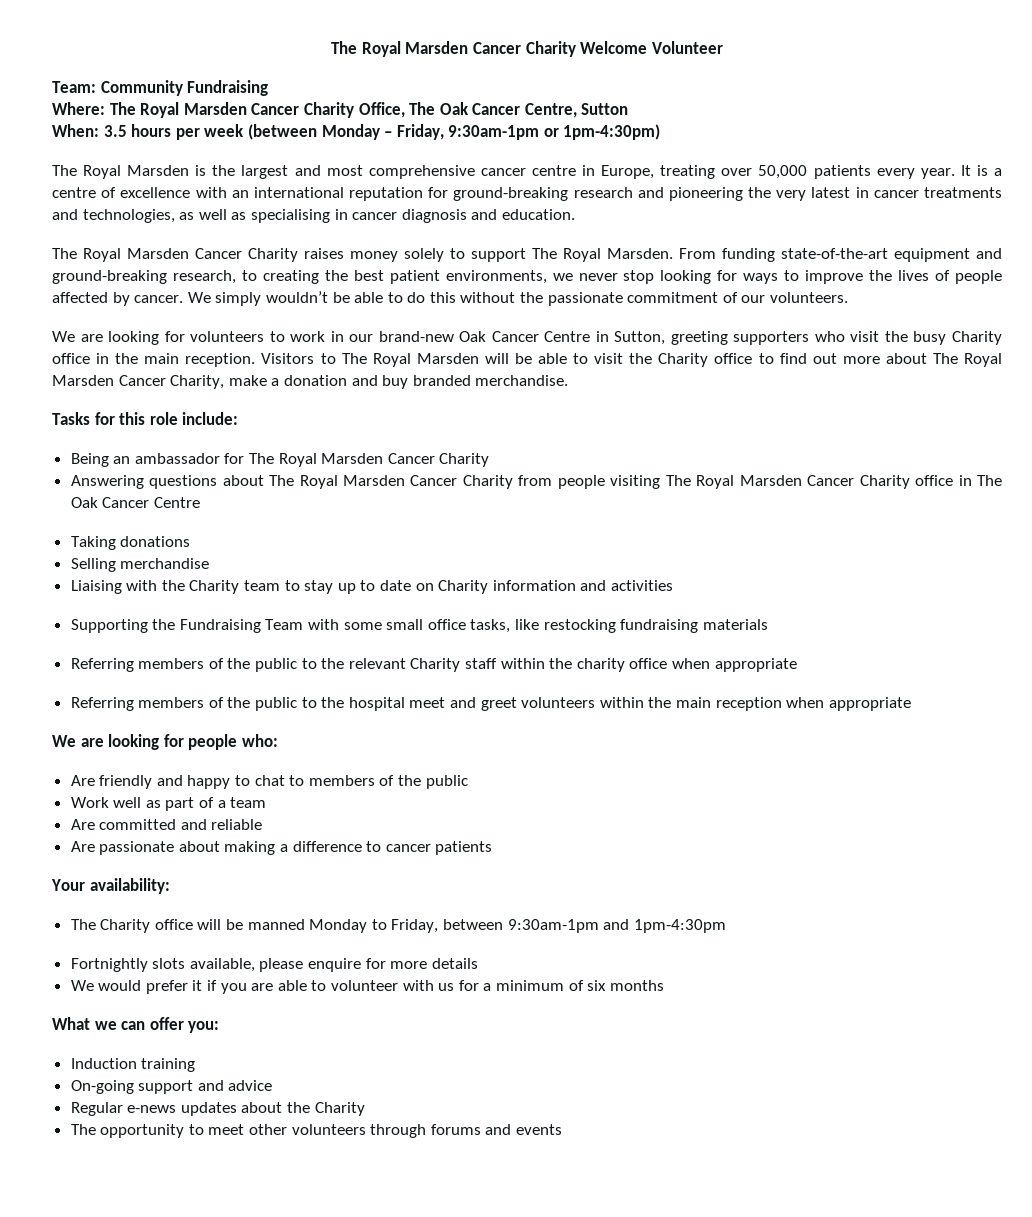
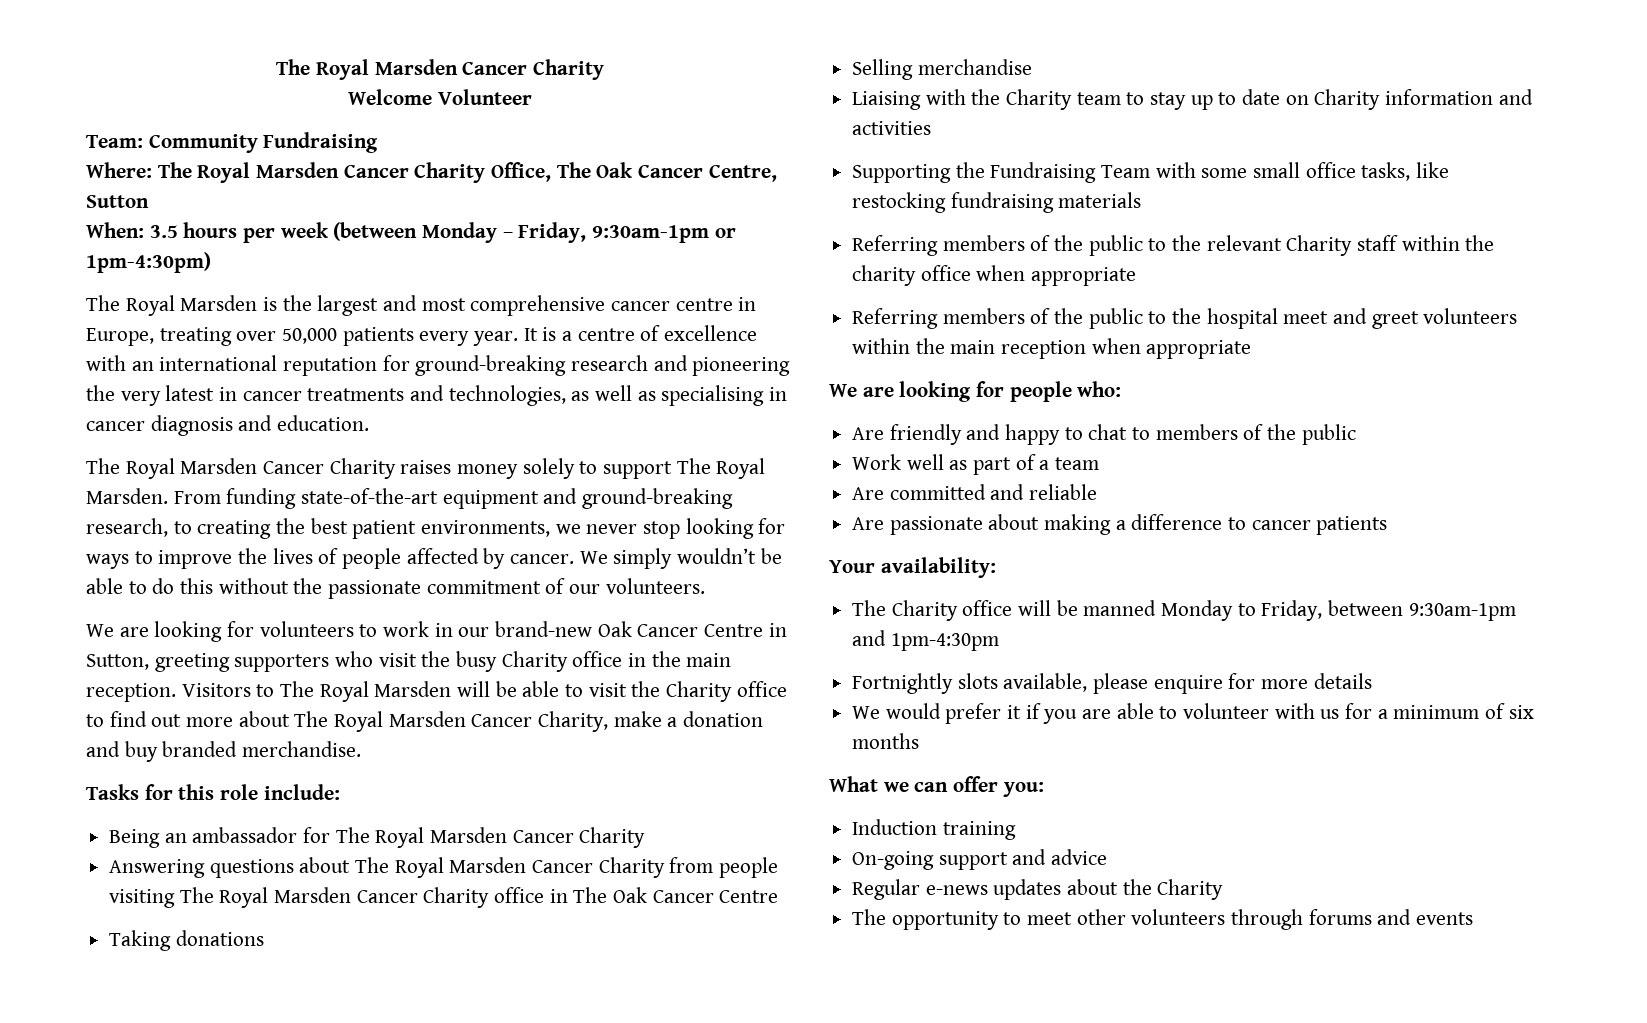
[331,41,576,57] The Royal Marsden Cancer Charity -> [276,59,604,80] The Royal Marsden Cancer Charity //

